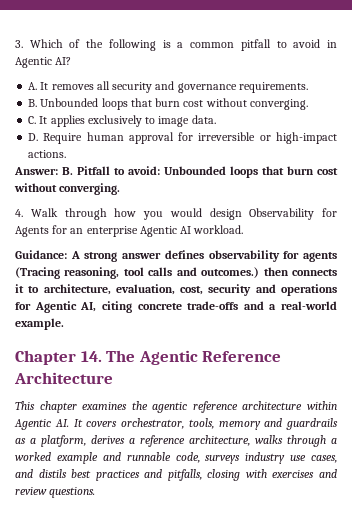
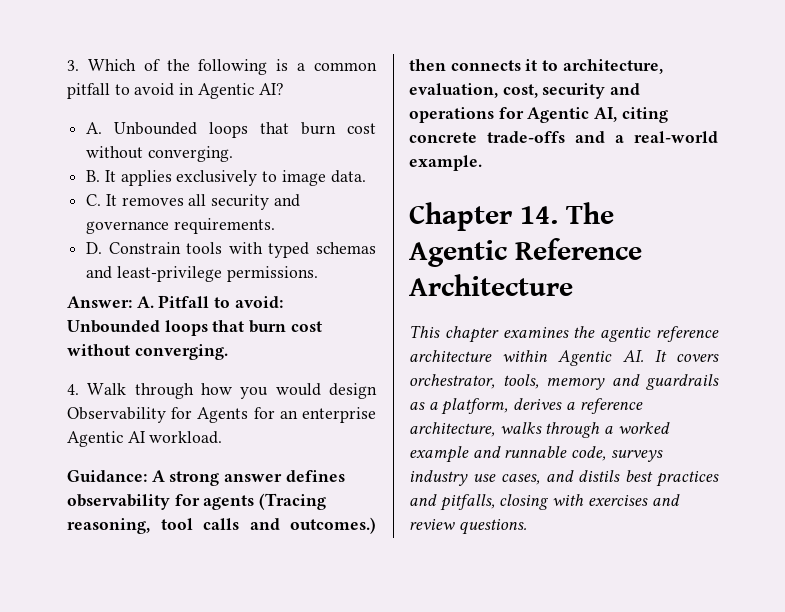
(38, 86) none -> [114,122,376,138] [86,146,233,162] [86,170,366,186] [86,194,102,206] Unbounded loops that burn cost without converging. // B. It applies exclusively to image data. // C.
[28,98,308,110] [28,115,216,127] [28,132,337,144] [28,150,67,158] B. Unbounded loops that burn cost without converging. // C. It applies exclusively to image data. // D. Require human approval for irreversible or high-impact actions. -> [86,242,376,258] [86,266,318,282] D. Constrain tools with typed schemas and least-privilege permissions.
[62,167,73,175] B. -> [136,296,154,308] A.

